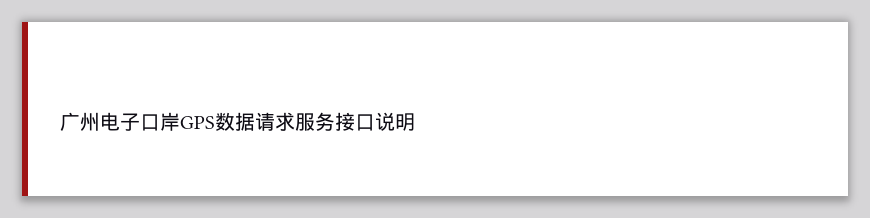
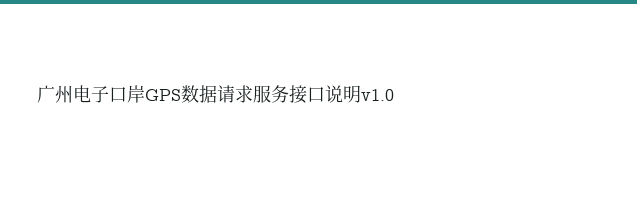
(415, 122) none -> [361,89,394,101] v1.0

